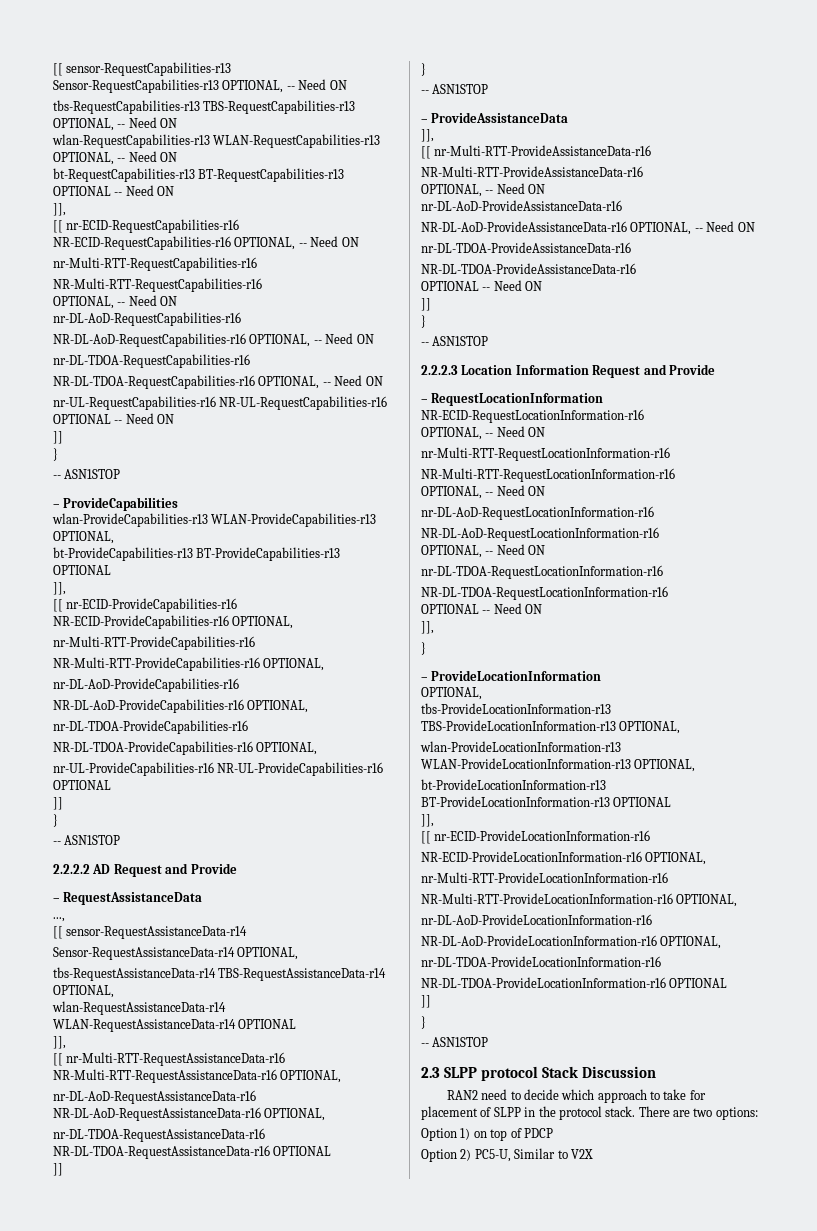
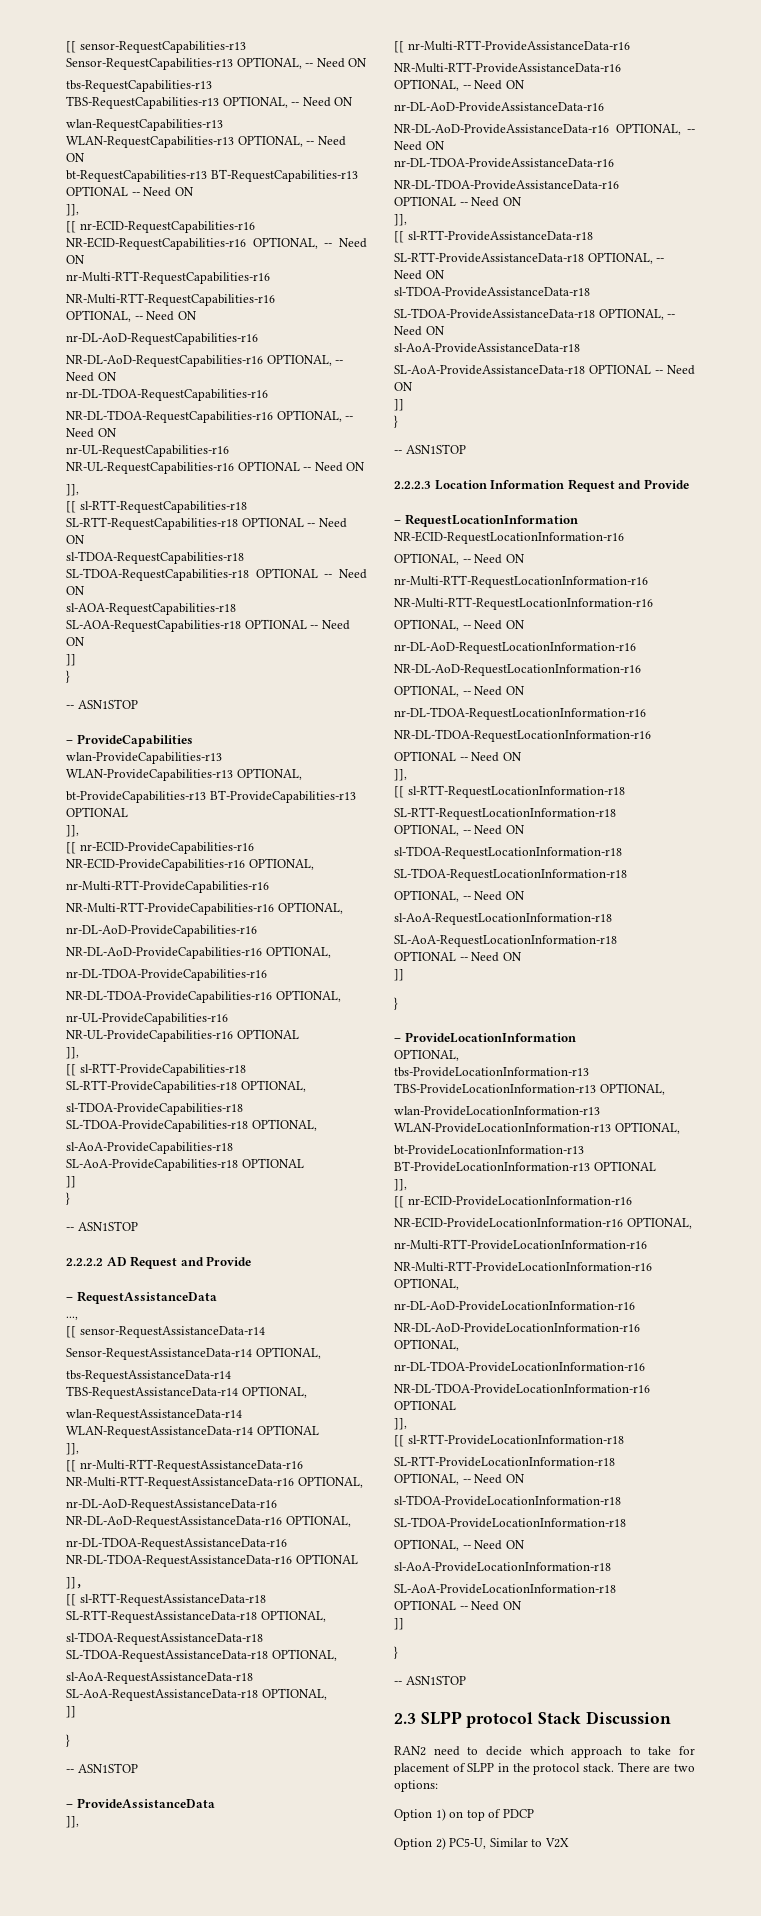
(175, 419) none -> [66,484,79,496] [66,500,247,513] [66,517,347,530] [66,535,85,544] [66,551,244,564] [66,568,367,581] [66,586,85,595] [66,603,236,615] [66,619,350,632] [66,637,85,646] // ]], // [[ sl-RTT-RequestCapabilities-r18 SL-RTT-RequestCapabilities-r18 OPTIONAL -- Need ON // sl-TDOA-RequestCapabilities-r18 SL-TDOA-RequestCapabilities-r18 OPTIONAL -- Need ON // sl-AOA-RequestCapabilities-r18 SL-AOA-RequestCapabilities-r18 OPTIONAL -- Need ON
(111, 785) none -> [66,1047,79,1059] [66,1063,246,1076] [66,1080,306,1093] [66,1102,243,1115] [66,1119,317,1132] [66,1142,233,1154] [66,1158,304,1171] // ]], // [[ sl-RTT-ProvideCapabilities-r18 SL-RTT-ProvideCapabilities-r18 OPTIONAL, // sl-TDOA-ProvideCapabilities-r18 SL-TDOA-ProvideCapabilities-r18 OPTIONAL, // sl-AoA-ProvideCapabilities-r18 SL-AoA-ProvideCapabilities-r18 OPTIONAL
(332, 1151) none -> [66,1577,89,1589] [66,1593,266,1606] [66,1610,326,1623] [66,1632,263,1645] [66,1649,337,1662] [66,1672,253,1684] [66,1688,327,1701] // ]]， // [[ sl-RTT-RequestAssistanceData-r18 SL-RTT-RequestAssistanceData-r18 OPTIONAL, // sl-TDOA-RequestAssistanceData-r18 SL-TDOA-RequestAssistanceData-r18 OPTIONAL, // sl-AoA-RequestAssistanceData-r18 SL-AoA-RequestAssistanceData-r18 OPTIONAL,
(543, 286) none -> [394,214,407,226] [394,230,593,243] [394,252,665,264] [394,270,445,280] [394,286,590,297] [394,308,676,320] [394,326,445,336] [394,343,580,353] [394,364,695,375] [394,382,413,391] // ]], // [[ sl-RTT-ProvideAssistanceData-r18 // SL-RTT-ProvideAssistanceData-r18 OPTIONAL, -- Need ON // sl-TDOA-ProvideAssistanceData-r18 // SL-TDOA-ProvideAssistanceData-r18 OPTIONAL, -- Need ON // sl-AoA-ProvideAssistanceData-r18 // SL-AoA-ProvideAssistanceData-r18 OPTIONAL -- Need ON
(434, 627) none -> [394,785,625,798] [394,807,616,820] [394,824,525,836] [394,846,622,859] [394,868,627,881] [394,890,525,902] [394,913,612,925] [394,935,617,947] [394,951,522,962] [394,969,404,981] // [[ sl-RTT-RequestLocationInformation-r18 // SL-RTT-RequestLocationInformation-r18 // OPTIONAL, -- Need ON // sl-TDOA-RequestLocationInformation-r18 // SL-TDOA-RequestLocationInformation-r18 // OPTIONAL, -- Need ON // sl-AoA-RequestLocationInformation-r18 // SL-AoA-RequestLocationInformation-r18 // OPTIONAL -- Need ON // ]]
(728, 983) none -> [394,1418,407,1430] [394,1434,624,1447] [394,1456,615,1467] [394,1473,525,1485] [394,1495,621,1506] [394,1517,626,1528] [394,1539,525,1551] [394,1562,611,1572] [394,1584,616,1594] [394,1600,522,1611] // ]], // [[ sl-RTT-ProvideLocationInformation-r18 // SL-RTT-ProvideLocationInformation-r18 // OPTIONAL, -- Need ON // sl-TDOA-ProvideLocationInformation-r18 // SL-TDOA-ProvideLocationInformation-r18 // OPTIONAL, -- Need ON // sl-AoA-ProvideLocationInformation-r18 // SL-AoA-ProvideLocationInformation-r18 // OPTIONAL -- Need ON

